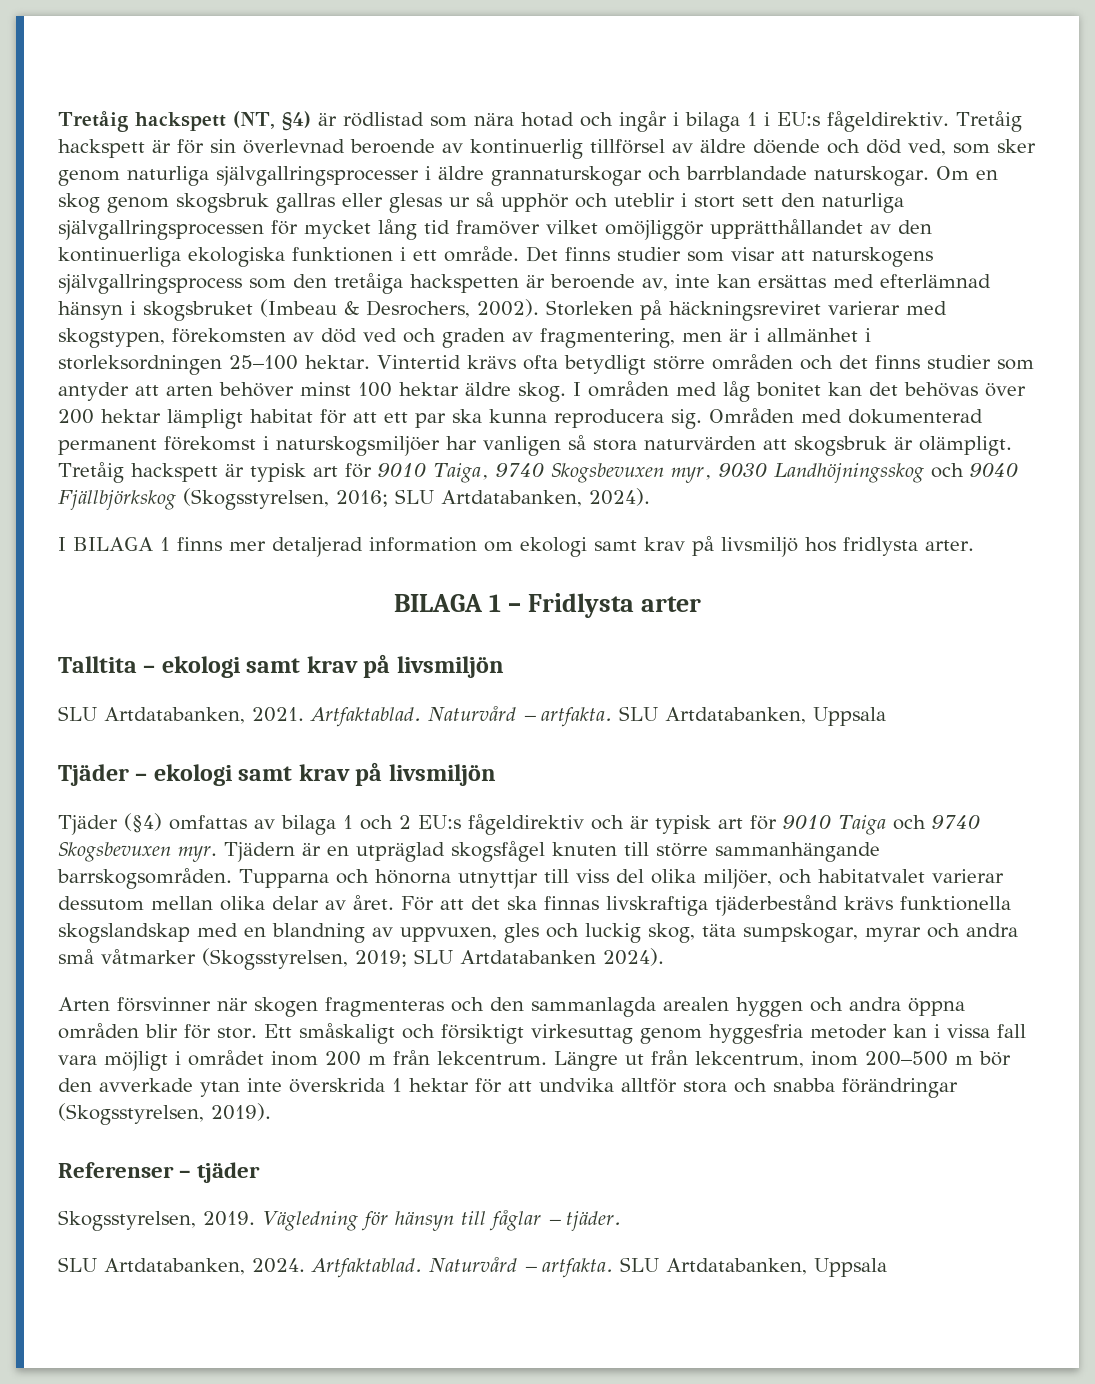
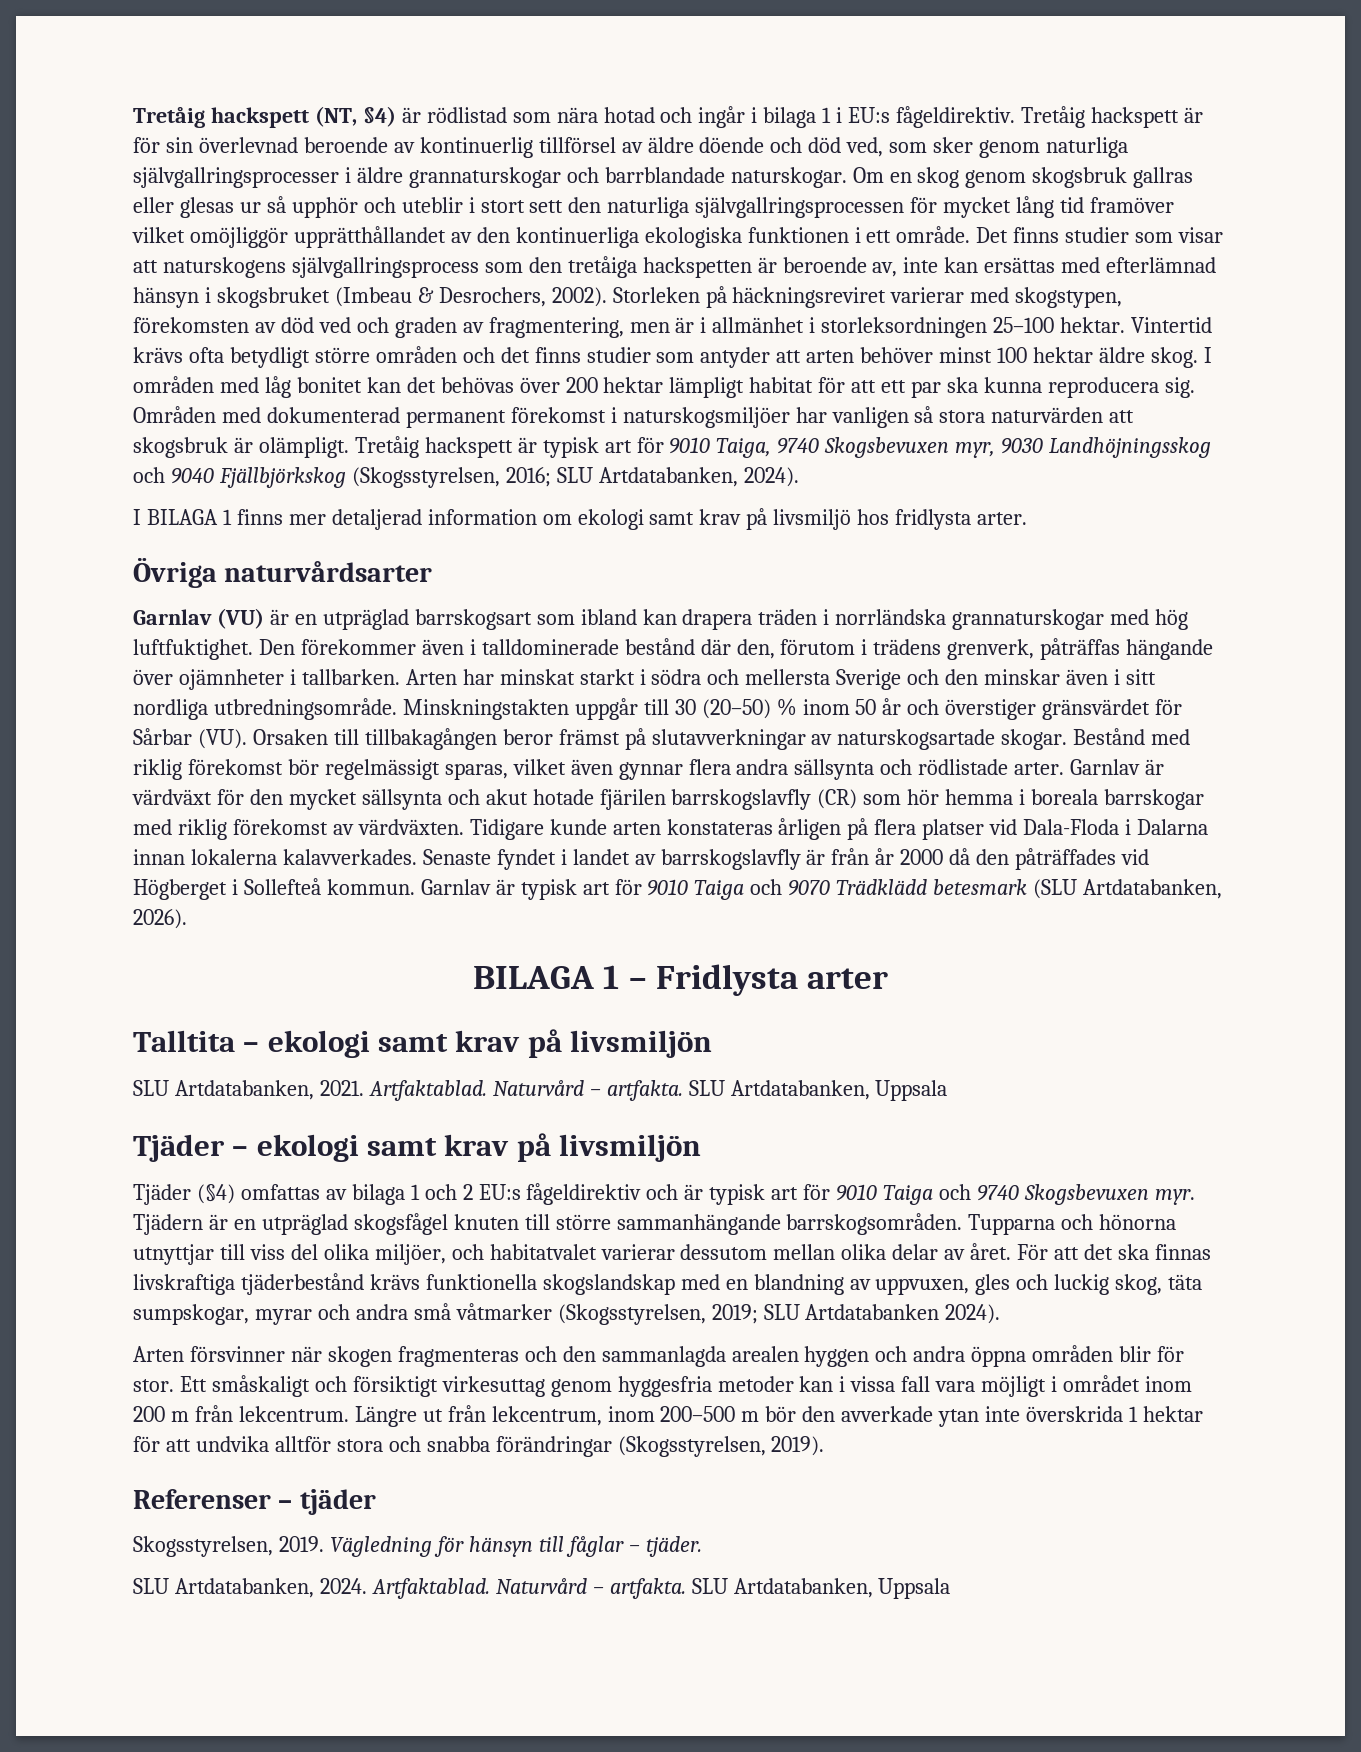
(974, 545) none -> [133,558,433,588] [133,608,1189,630] [133,638,1214,660] [133,669,1156,690] [133,698,1183,720] [133,728,1191,750] [133,759,1165,780] [132,789,1205,810] [133,818,1209,840] [133,848,1150,870] [133,878,1223,900] [133,909,187,929] // Övriga naturvårdsarter // Garnlav (VU) är en utpräglad barrskogsart som ibland kan drapera träden i norrländska grannaturskogar med hög luftfuktighet. Den förekommer även i talldominerade bestånd där den, förutom i trädens grenverk, påträffas hängande över ojämnheter i tallbarken. Arten har minskat starkt i södra och mellersta Sverige och den minskar även i sitt nordliga utbredningsområde. Minskningstakten uppgår till 30 (20–50) % inom 50 år och överstiger gränsvärdet för Sårbar (VU). Orsaken till tillbakagången beror främst på slutavverkningar av naturskogsartade skogar. Bestånd med riklig förekomst bör regelmässigt sparas, vilket även gynnar flera andra sällsynta och rödlistade arter. Garnlav är värdväxt för den mycket sällsynta och akut hotade fjärilen barrskogslavfly (CR) som hör hemma i boreala barrskogar med riklig förekomst av värdväxten. Tidigare kunde arten konstateras årligen på flera platser vid Dala-Floda i Dalarna innan lokalerna kalavverkades. Senaste fyndet i landet av barrskogslavfly är från år 2000 då den påträffades vid Högberget i Sollefteå kommun. Garnlav är typisk art för 9010 Taiga och 9070 Trädklädd betesmark (SLU Artdatabanken, 2026).

